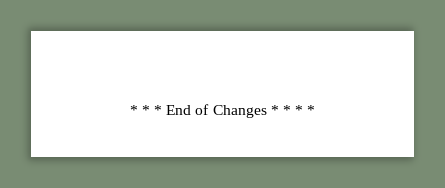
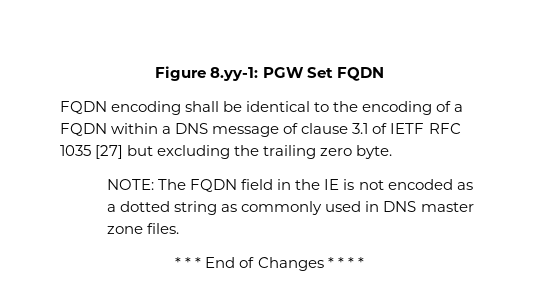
(129, 110) none -> [155,66,384,81] [60,101,464,115] [60,123,461,137] [60,145,393,159] [107,179,473,192] [107,201,474,215] [107,223,180,234] Figure 8.yy-1: PGW Set FQDN // FQDN encoding shall be identical to the encoding of a FQDN within a DNS message of clause 3.1 of IETF RFC 1035 [27] but excluding the trailing zero byte. // NOTE: The FQDN field in the IE is not encoded as a dotted string as commonly used in DNS master zone files. //

